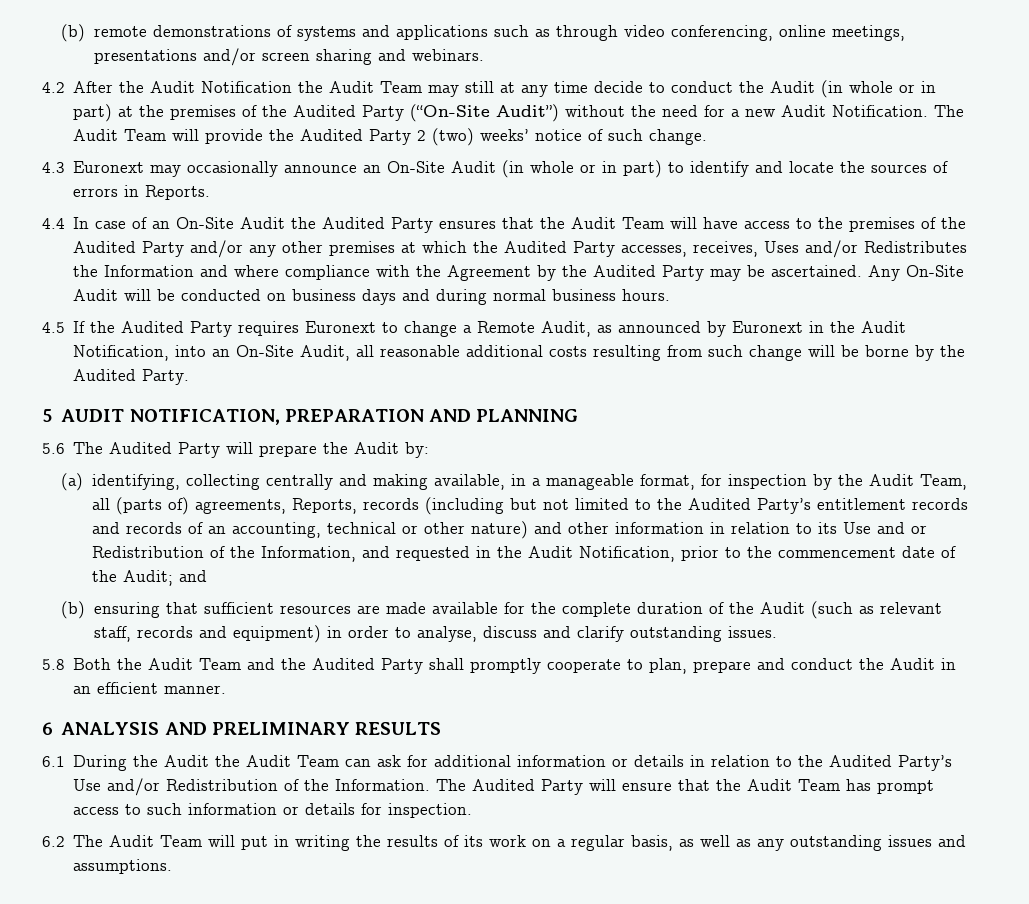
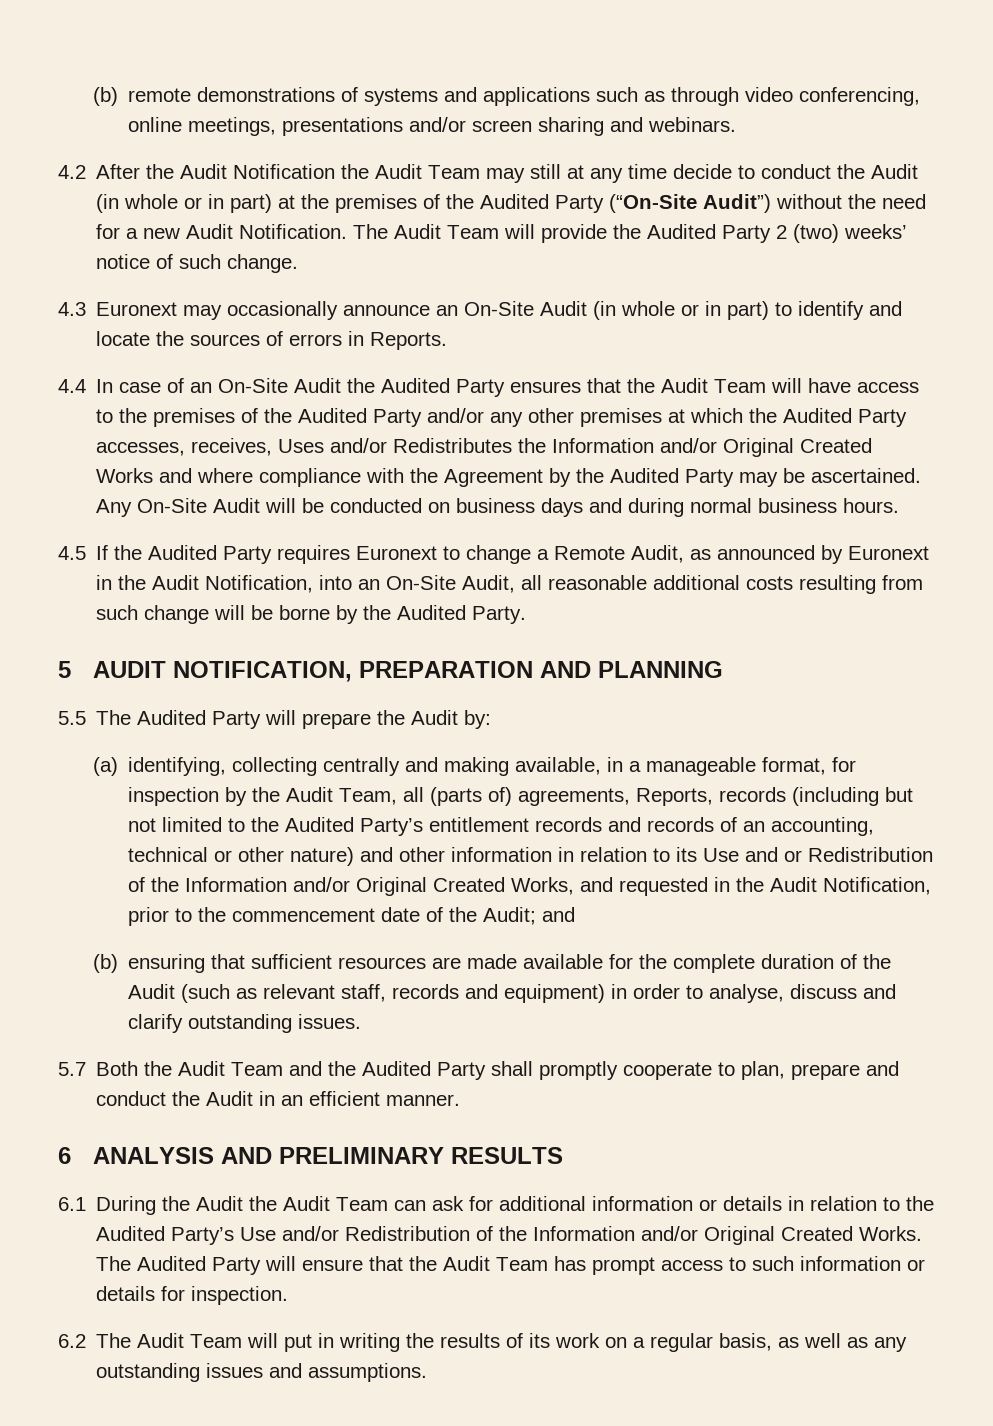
(195, 271) none -> [660,438,873,457] [96,468,154,483] and/or Original Created Works
[42,443,65,454] 5.6 -> [58,711,86,725] 5.5
[260,546,356,562] Information, -> [184,877,574,896] Information and/or Original Created Works,
[42,659,65,670] 5.8 -> [58,1062,86,1076] 5.7
[335,779,431,791] Information. -> [533,1226,923,1245] Information and/or Original Created Works.

